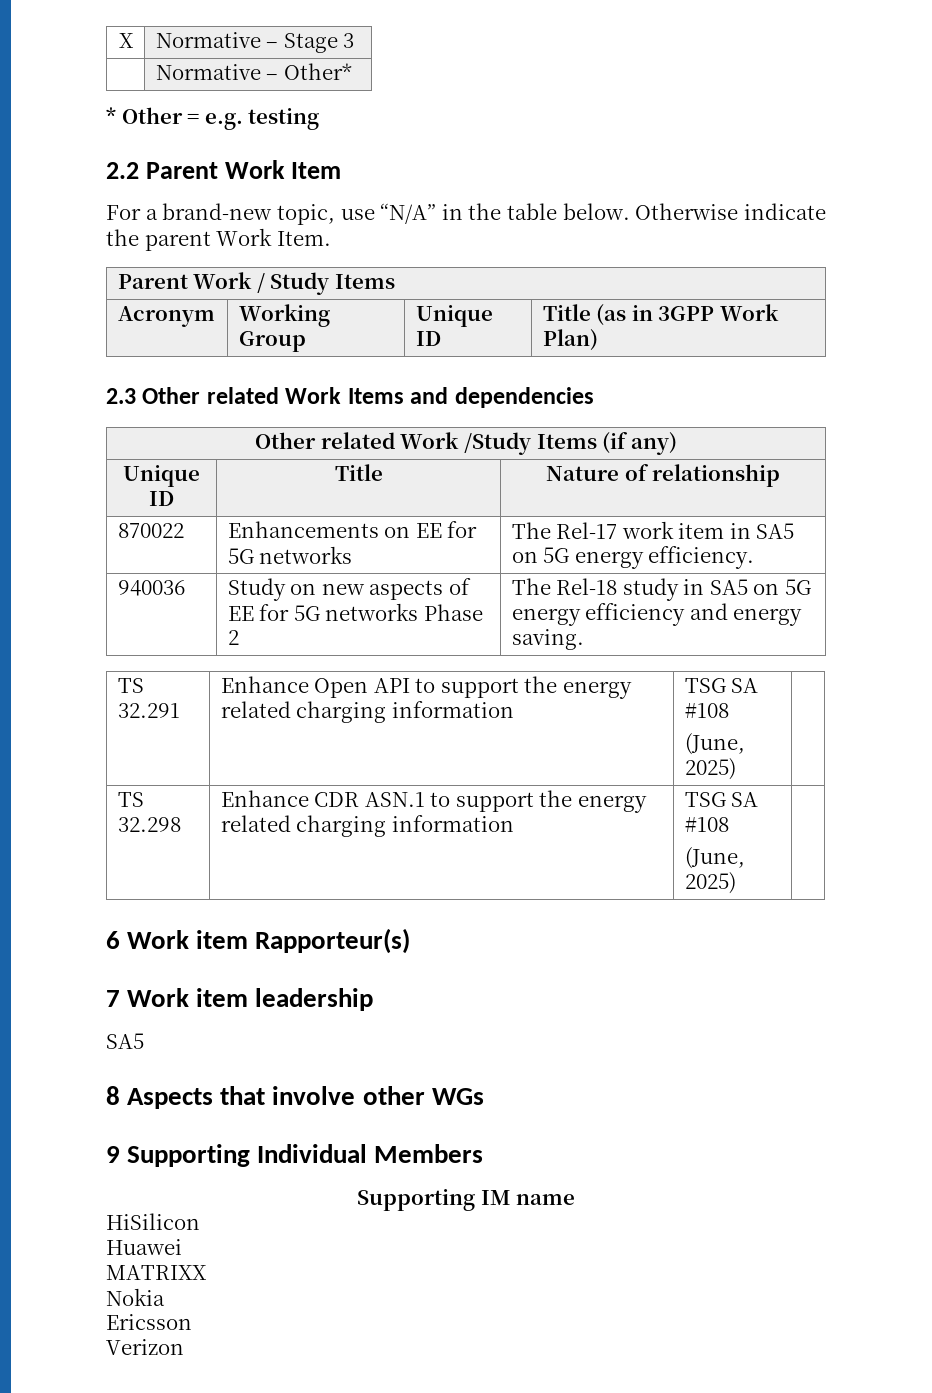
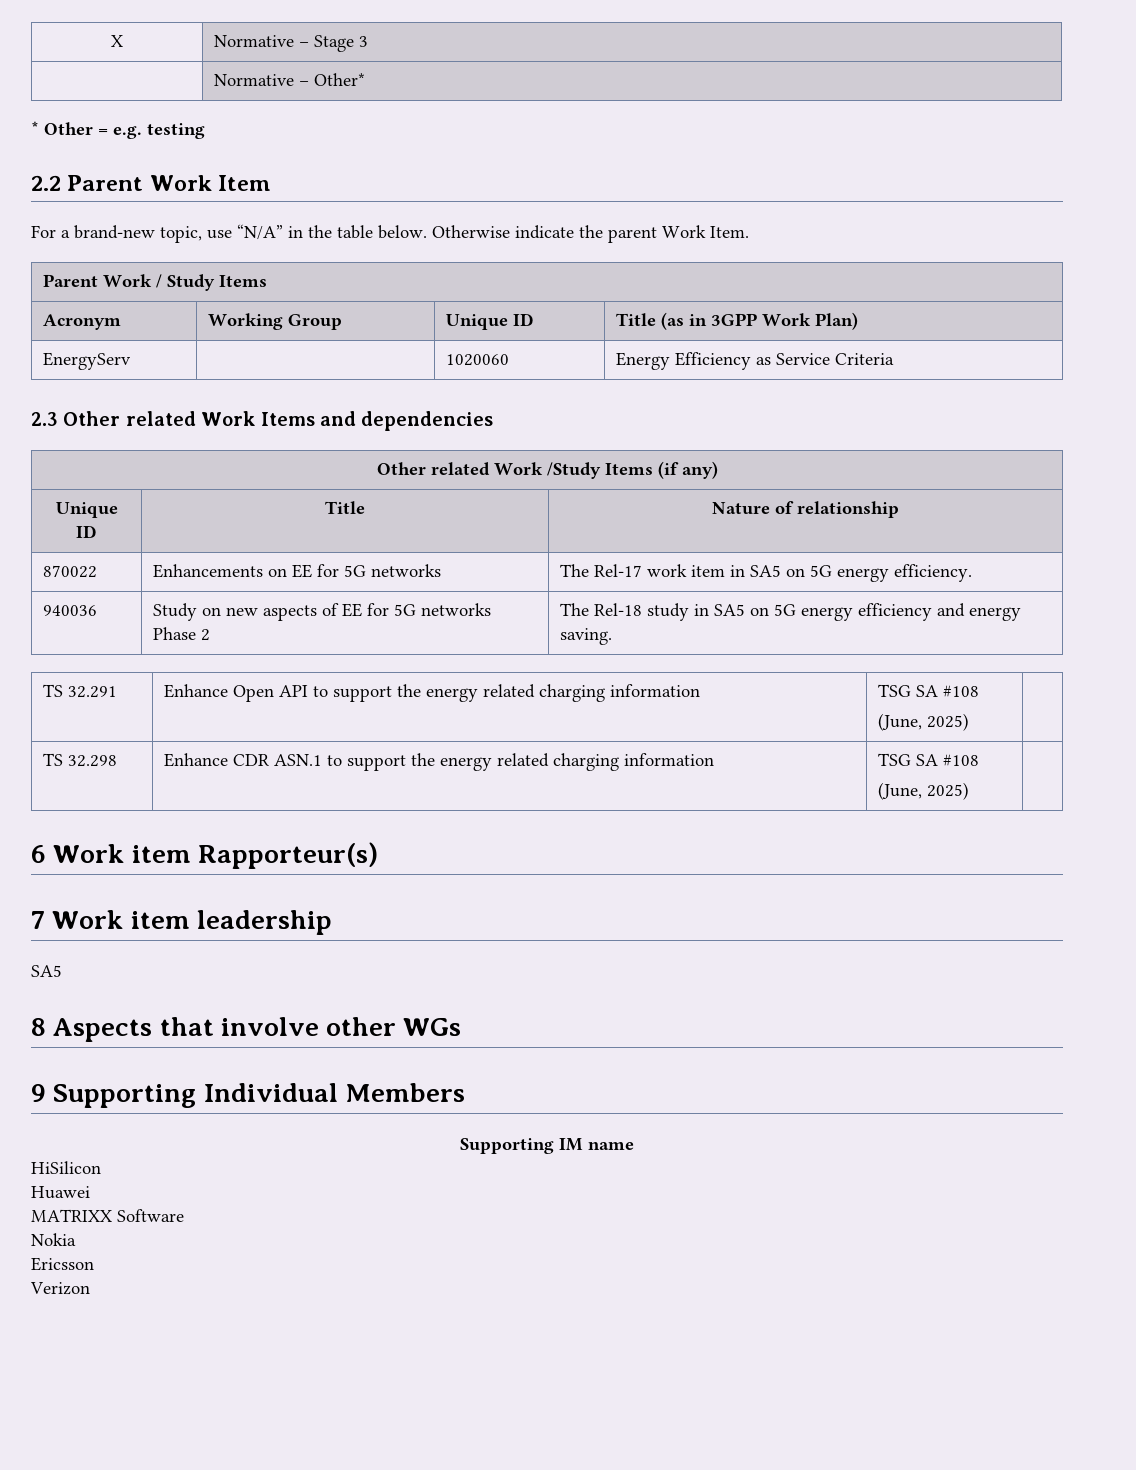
(598, 340) none -> [42,352,131,370] [445,354,509,366] [615,352,894,370] // EnergyServ | | 1020060 | Energy Efficiency as Service Criteria
(207, 1272) none -> [117,1209,184,1222] Software

